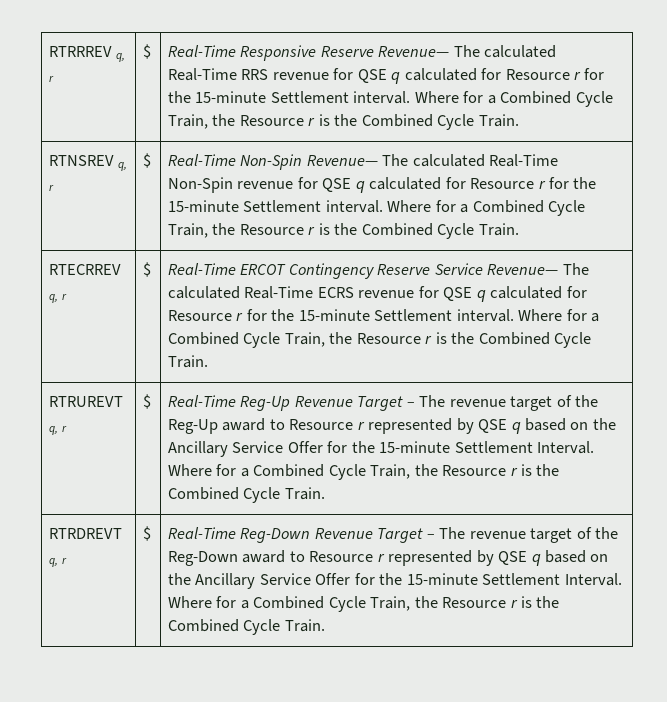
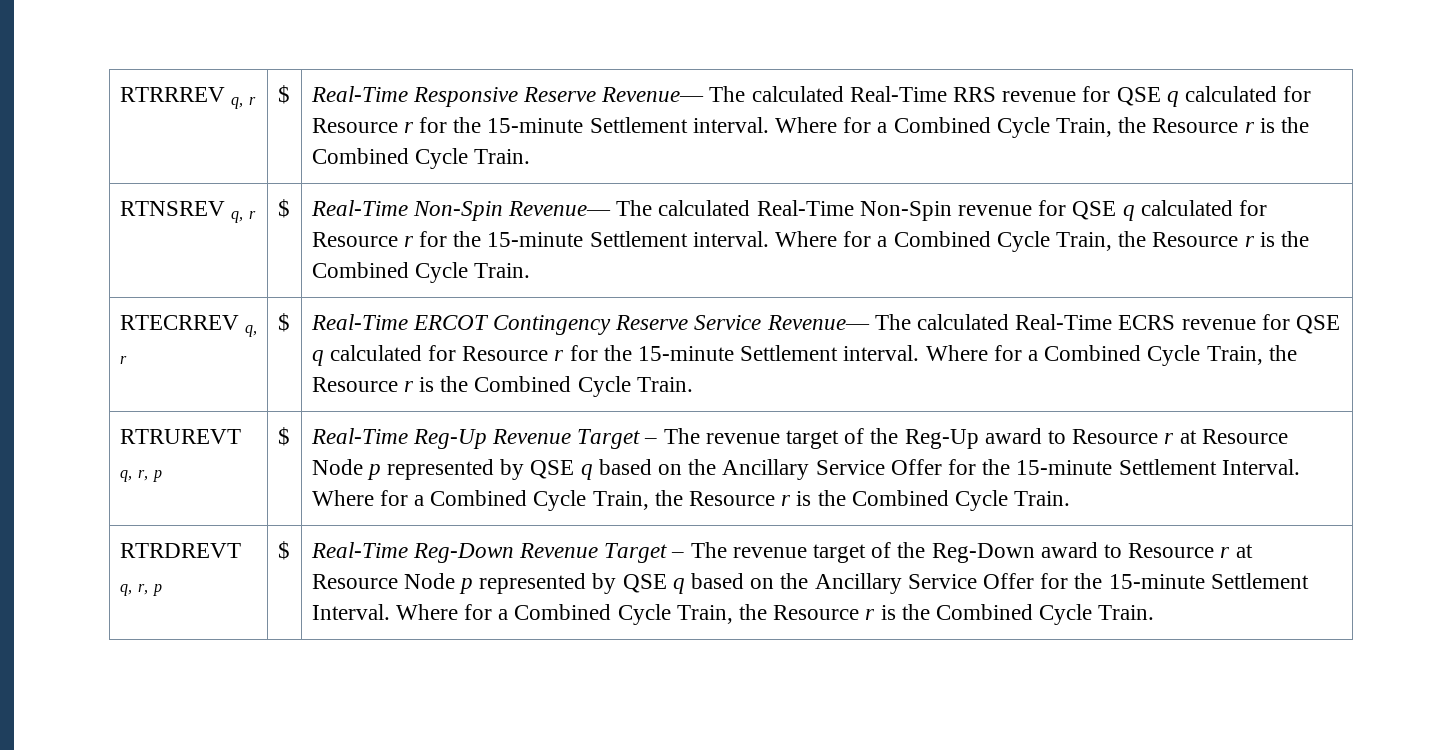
[62,426,68,432] r -> [137,470,162,482] r, p
(365, 426) none -> [1179,429,1288,444] [311,459,381,480] at Resource Node p
[62,558,68,564] r -> [137,584,162,596] r, p
(385, 558) none -> [1235,544,1253,558] [311,573,473,594] at Resource Node p

